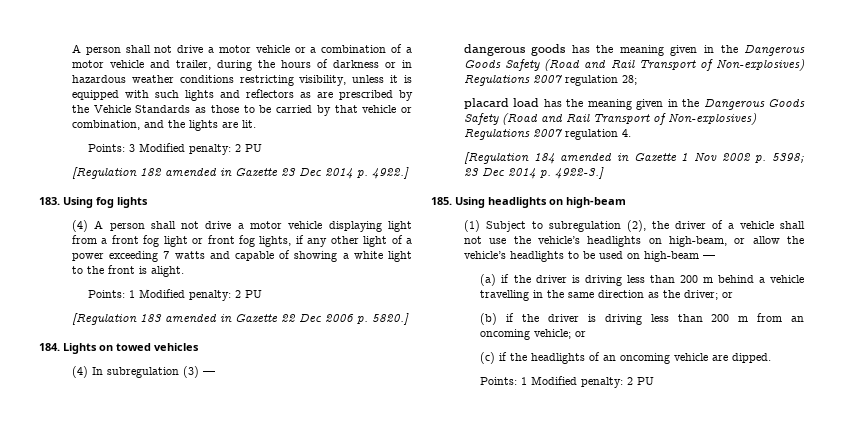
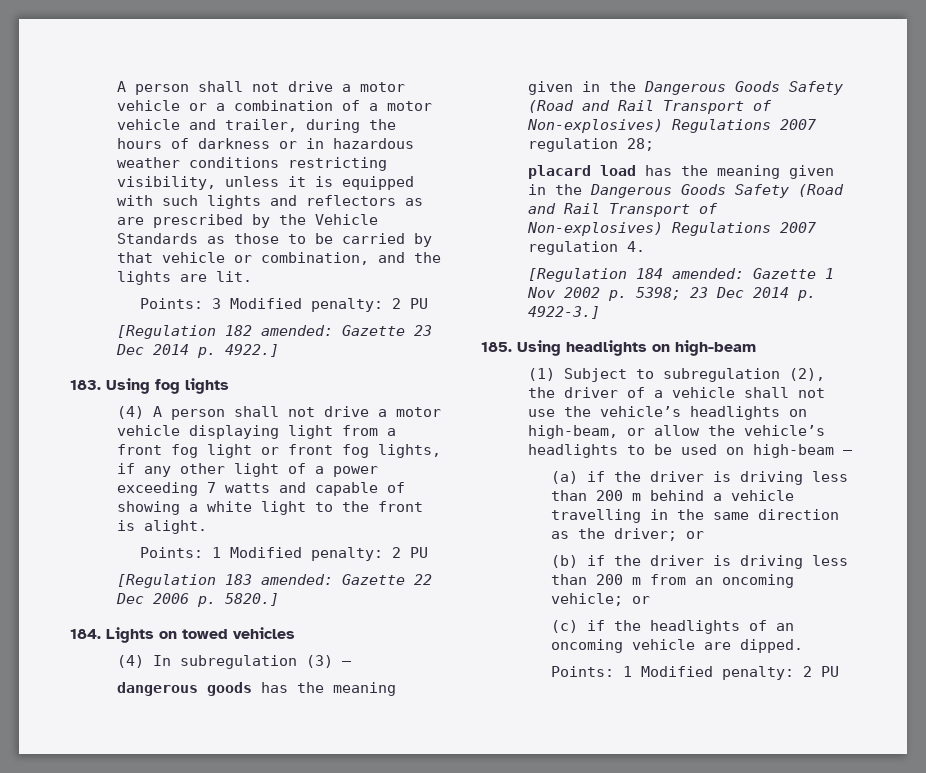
[164,168,232,176] amended in -> [260,325,333,336] amended:
[164,314,232,322] amended in -> [260,574,333,585] amended:
[560,153,629,161] amended in -> [671,268,744,279] amended:

